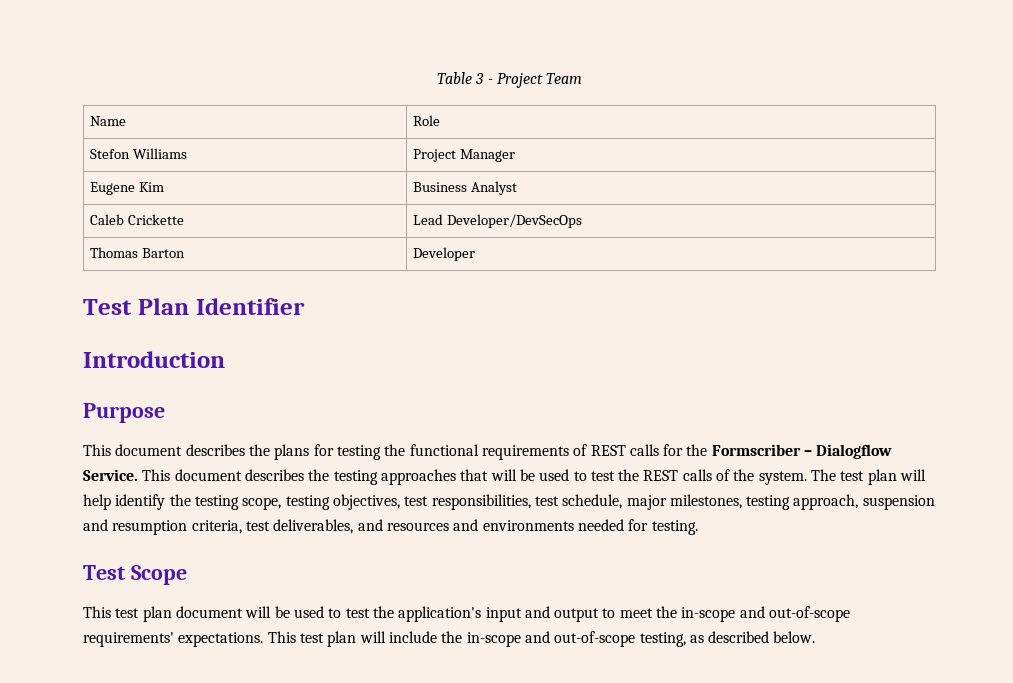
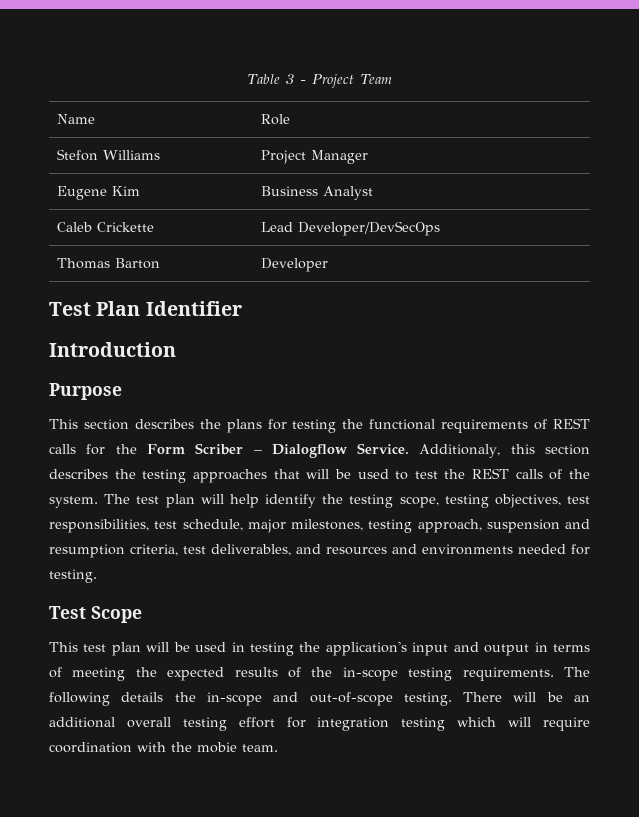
[115,444,183,456] document -> [83,419,129,430] section
[711,444,801,456] Formscriber -> [146,443,244,455] Form Scriber
[142,469,242,481] This document -> [419,444,590,458] Additionaly, this section
[175,606,370,618] document will be used to test -> [146,642,294,656] will be used in testing
[602,606,851,622] [83,631,816,647] to meet the in-scope and out-of-scope requirements' expectations. This test plan will include the in-scope and out-of-scope testing, as described below. -> [534,642,590,652] [49,667,590,681] [49,692,590,706] [49,717,591,731] [49,742,278,753] in terms of meeting the expected results of the in-scope testing requirements. The following details the in-scope and out-of-scope testing. There will be an additional overall testing effort for integration testing which will require coordination with the mobie team.

